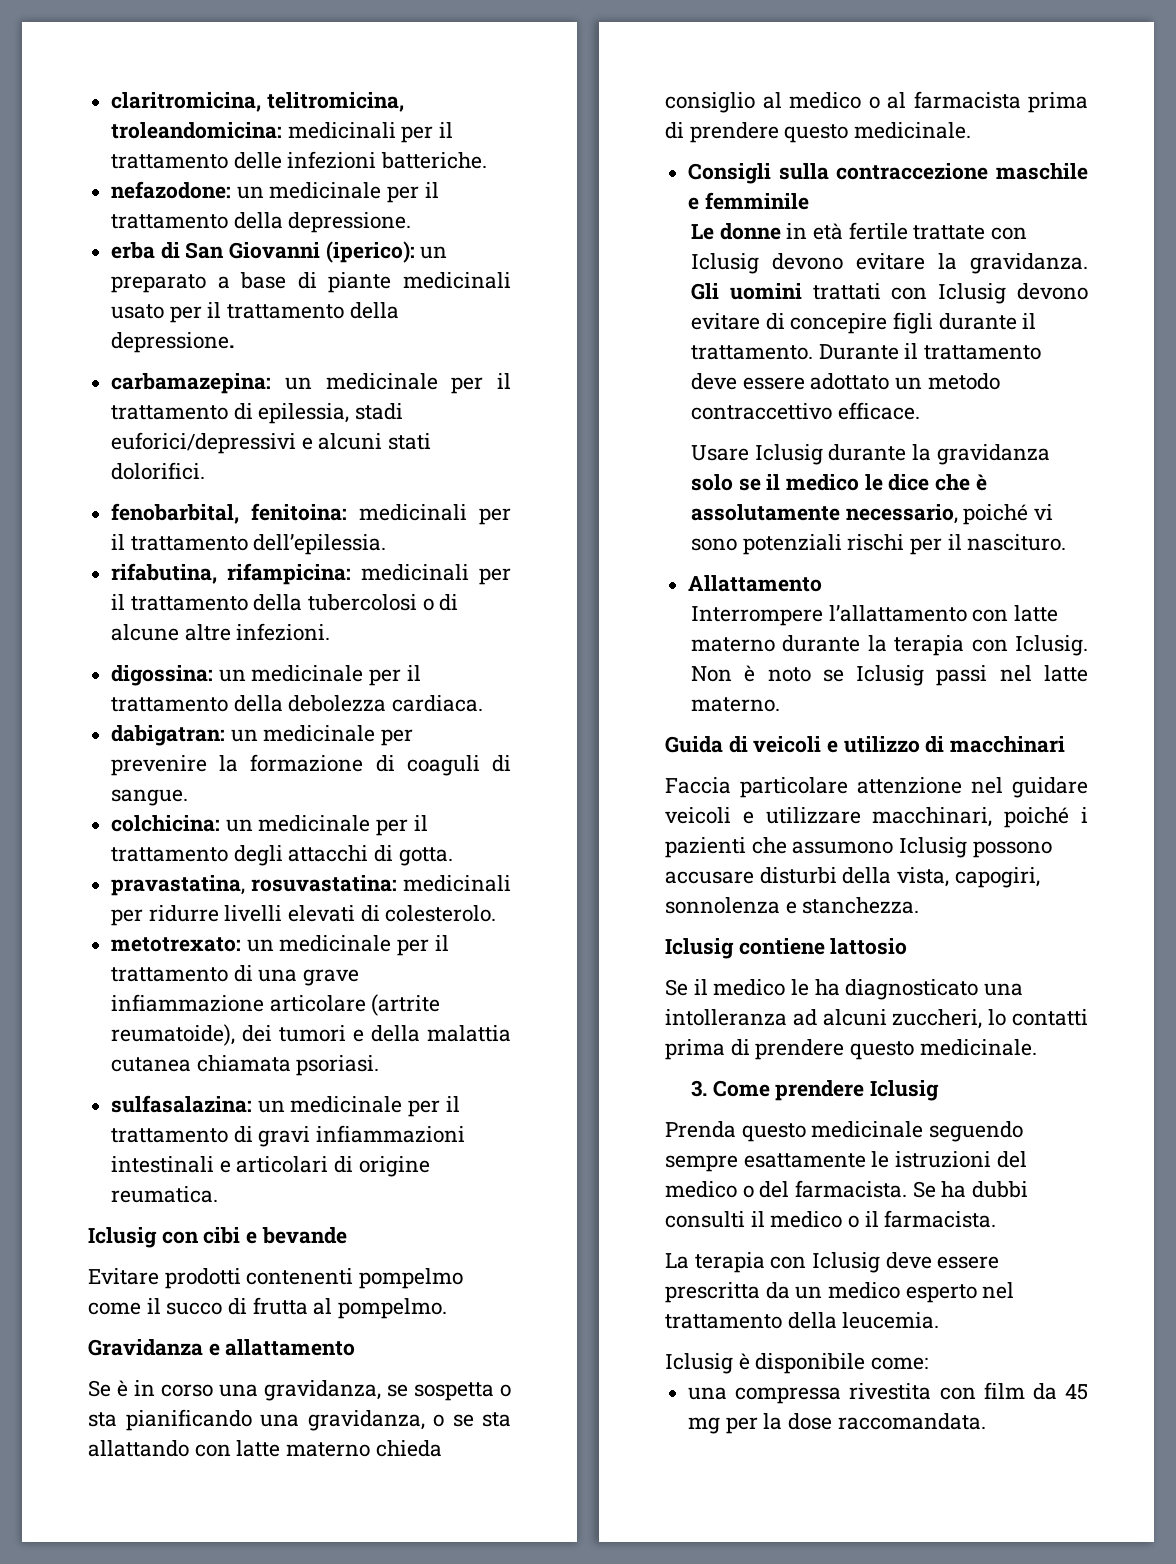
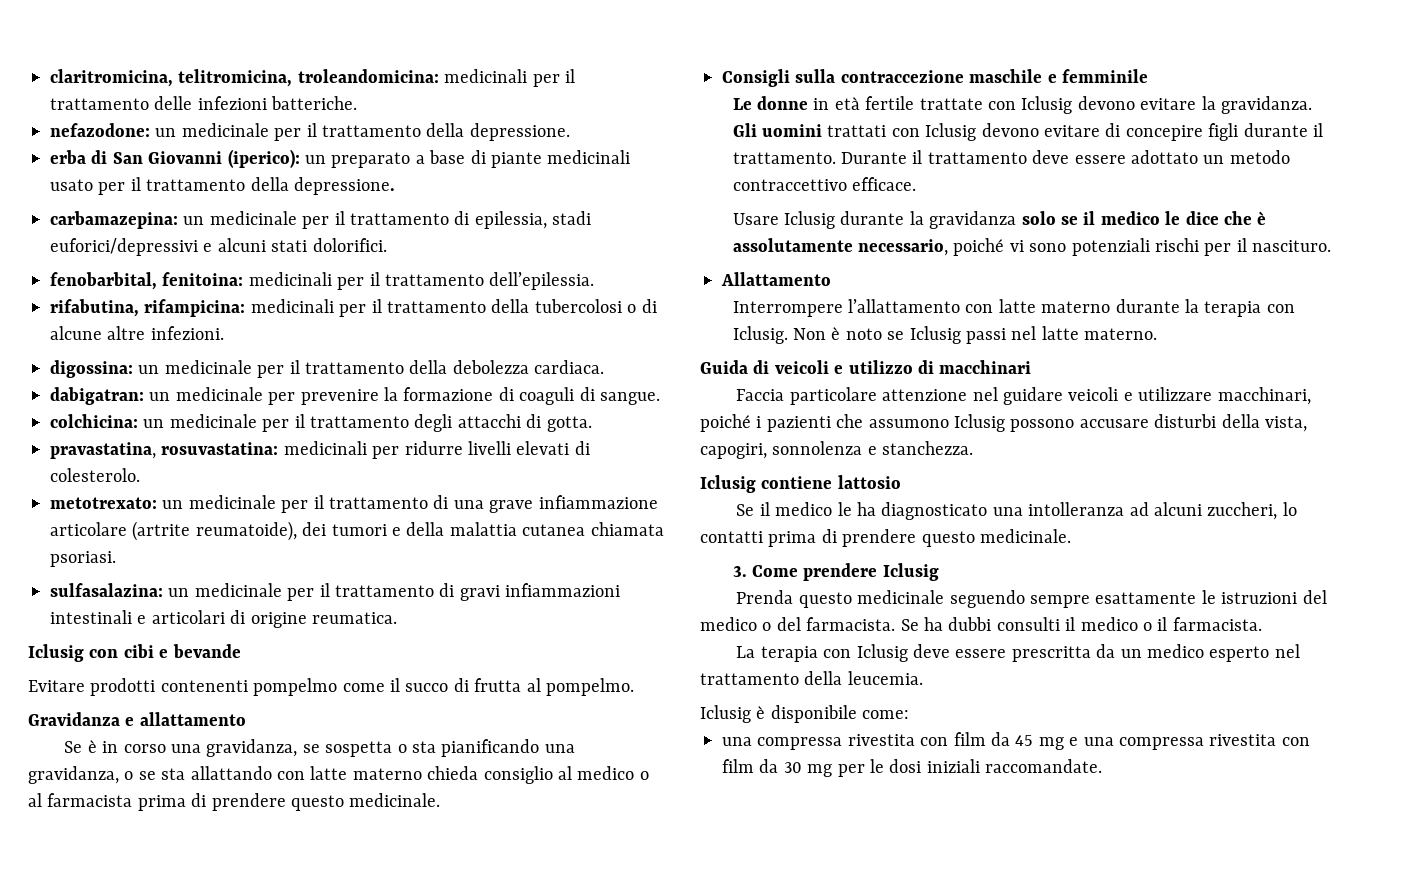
[725,1413,986,1434] per la dose raccomandata. -> [1069,734,1310,750] [722,759,1103,777] e una compressa rivestita con film da 30 mg per le dosi iniziali raccomandate.

